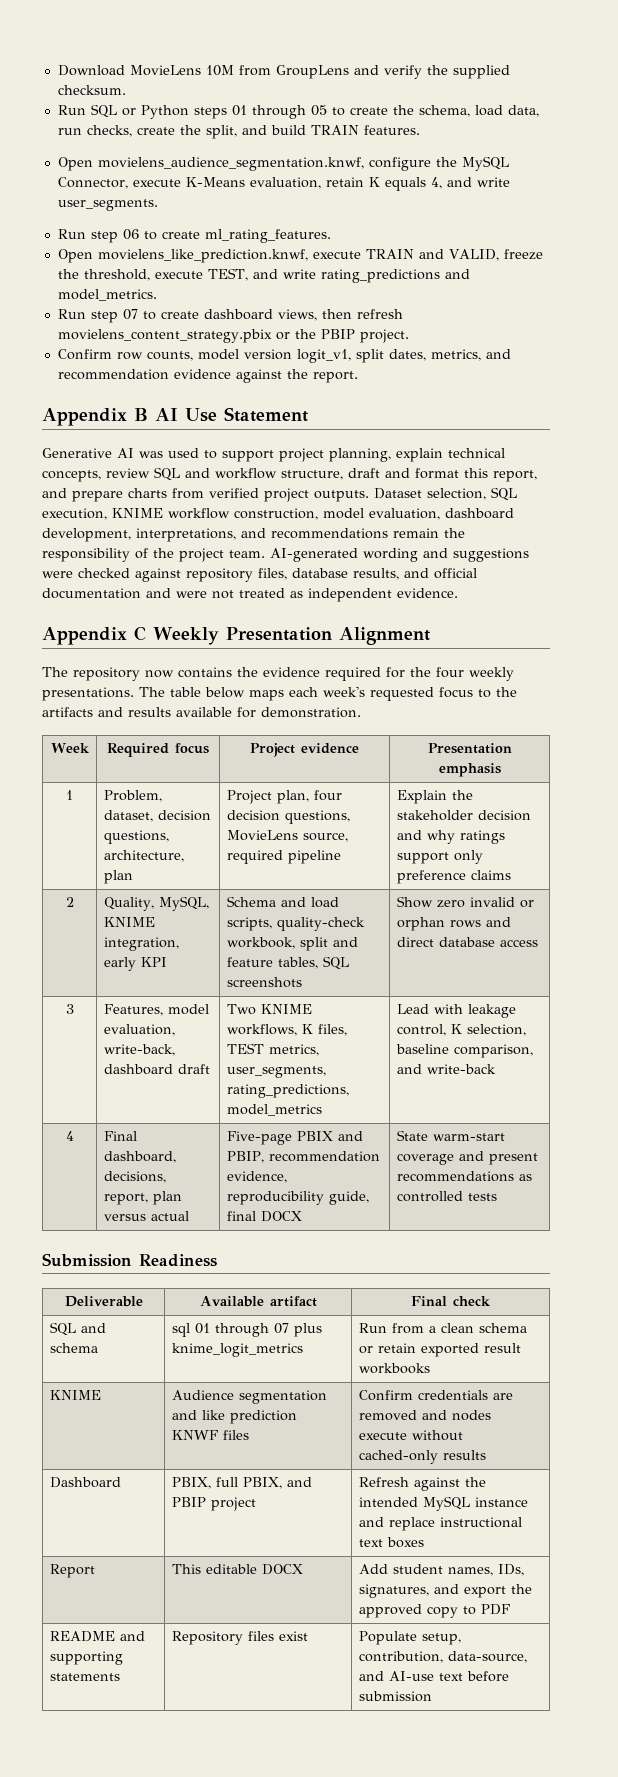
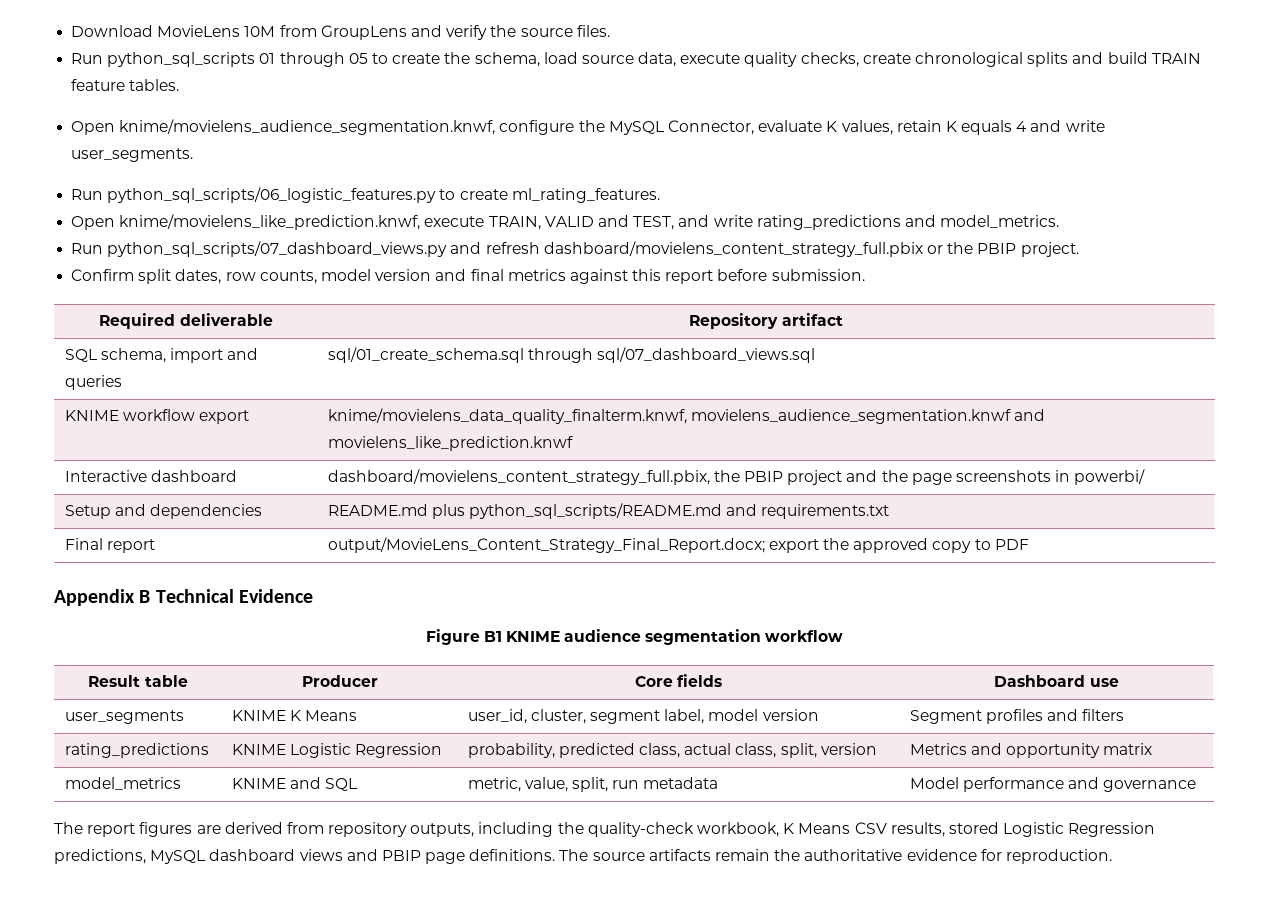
[452,65,510,79] [57,85,126,95] [57,104,227,119] supplied checksum. // Run SQL or Python steps -> [520,25,610,37] [71,52,256,67] source files. // Run python_sql_scripts
[507,105,539,117] [57,125,237,139] data, run checks, create the split, -> [581,52,1069,67] source data, execute quality checks, create chronological splits
[363,125,420,135] [57,157,364,171] features. // Open movielens_audience_segmentation.knwf, -> [71,79,180,91] [71,119,496,135] feature tables. // Open knime/movielens_audience_segmentation.knwf,
[132,177,321,189] execute K-Means evaluation, -> [758,120,893,135] evaluate K values,
[430,177,442,189] 4, -> [1016,121,1028,132] 4
[90,229,139,243] step 06 -> [107,187,437,203] python_sql_scripts/06_logistic_features.py
[97,249,543,263] [57,269,203,281] movielens_like_prediction.knwf, execute TRAIN and VALID, freeze the threshold, execute -> [119,214,629,230] knime/movielens_like_prediction.knwf, execute TRAIN, VALID and
[90,309,403,323] [57,329,272,343] step 07 to create dashboard views, then refresh movielens_content_strategy.pbix -> [107,241,923,257] python_sql_scripts/07_dashboard_views.py and refresh dashboard/movielens_content_strategy_full.pbix
(112, 354) none -> [138,269,222,284] split dates,
[296,349,511,363] [57,369,358,383] [42,407,308,426] [42,448,505,462] [42,467,537,482] [42,487,517,502] [42,508,514,520] [42,528,465,542] [42,548,529,562] [42,568,477,582] [42,588,458,602] [42,626,430,645] [42,667,514,681] [42,686,517,701] [42,707,361,718] [50,743,90,753] [107,743,209,757] [249,743,359,757] [427,743,512,754] [438,763,501,777] [66,790,73,800] [103,790,162,802] [103,810,211,822] [103,830,169,844] [103,850,184,862] [103,870,133,884] [226,790,342,804] [226,810,350,824] [226,830,348,842] [226,850,341,864] [396,790,473,804] [396,810,531,821] [396,830,505,844] [396,850,483,864] [396,870,511,884] [65,897,74,907] [103,896,209,911] [103,917,155,927] [103,937,179,951] [103,957,167,971] [226,896,339,908] [226,917,365,931] [226,937,358,951] [226,956,349,970] [226,977,302,988] [396,896,534,908] [396,917,511,931] [396,937,538,947] [65,1004,74,1014] [103,1004,209,1016] [103,1024,175,1036] [103,1044,175,1056] [103,1064,210,1075] [226,1004,312,1015] [226,1024,347,1036] [226,1043,319,1056] [226,1066,326,1078] [226,1084,349,1098] [226,1104,322,1116] [396,1004,516,1018] [396,1024,526,1036] [395,1044,533,1058] [396,1064,496,1074] [65,1131,74,1141] [103,1131,137,1141] [103,1151,176,1163] [103,1171,166,1183] [103,1191,182,1205] [103,1211,189,1221] [226,1131,363,1145] [226,1151,380,1163] [226,1171,287,1183] [226,1191,369,1205] [226,1211,302,1222] [396,1130,505,1141] [396,1151,538,1165] [396,1171,532,1182] [396,1191,497,1202] [42,1253,217,1267] [64,1296,143,1307] [199,1296,317,1307] [411,1296,491,1306] [49,1322,106,1336] [49,1343,98,1353] [171,1323,322,1337] [171,1343,303,1357] [358,1323,527,1334] [358,1343,521,1357] [358,1363,430,1374] [49,1390,101,1400] [171,1390,327,1404] [171,1410,297,1424] [171,1430,249,1440] [358,1390,513,1401] [358,1410,491,1421] [358,1430,463,1441] [358,1450,486,1464] [49,1477,121,1488] [171,1477,312,1489] [171,1497,256,1511] [358,1477,486,1491] [358,1496,528,1511] [358,1517,522,1531] [358,1537,424,1548] [49,1564,95,1578] [171,1564,303,1575] [358,1564,524,1576] [358,1584,459,1598] logit_v1, split dates, metrics, and recommendation evidence against the report. // Appendix B AI Use Statement // Generative AI was used to support project planning, explain technical concepts, review SQL and workflow structure, draft and format this report, and prepare charts from verified project outputs. Dataset selection, SQL execution, KNIME workflow construction, model evaluation, dashboard development, interpretations, and recommendations remain the responsibility of the project team. AI-generated wording and suggestions were checked against repository files, database results, and official documentation and were not treated as independent evidence. // Appendix C Weekly Presentation Alignment // The repository now contains the evidence required for the four weekly presentations. The table below maps each week's requested focus to the artifacts and results available for demonstration. // Week | Required focus | Project evidence | Presentation emphasis // 1 | Problem, dataset, decision questions, architecture, plan | Project plan, four decision questions, MovieLens source, required pipeline | Explain the stakeholder decision and why ratings support only preference claims // 2 | Quality, MySQL, KNIME integration, early KPI | Schema and load scripts, quality-check workbook, split and feature tables, SQL screenshots | Show zero invalid or orphan rows and direct database access // 3 | Features, model evaluation, write-back, dashboard draft | Two KNIME workflows, K files, TEST metrics, user_segments, rating_predictions, model_metrics | Lead with leakage control, K selection, baseline comparison, and write-back // 4 | Final dashboard, decisions, report, plan versus actual | Five-page PBIX and PBIP, recommendation evidence, reproducibility guide, final DOCX | State warm-start coverage and present recommendations as controlled tests // Submission Readiness // Deliverable | Available artifact | Final check // SQL and schema | sql 01 through 07 plus knime_logit_metrics | Run from a clean schema or retain exported result workbooks // KNIME | Audience segmentation and like prediction KNWF files | Confirm credentials are removed and nodes execute without cached-only results // Dashboard | PBIX, full PBIX, and PBIP project | Refresh against the intended MySQL instance and replace instructional text boxes // Report | This editable DOCX | Add student names, IDs, signatures, and -> [435,269,865,284] [99,313,273,329] [689,313,843,329] [64,348,259,363] [64,375,122,390] [327,347,815,363] [64,409,249,424] [327,408,1045,424] [327,436,573,451] [64,470,237,482] [327,469,1146,485] [64,504,262,519] [327,503,890,519] [64,538,155,553] [327,537,765,553] and final metrics against this report before submission. // Required deliverable | Repository artifact // SQL schema, import and queries | sql/01_create_schema.sql through sql/07_dashboard_views.sql // KNIME workflow export | knime/movielens_data_quality_finalterm.knwf, movielens_audience_segmentation.knwf and movielens_like_prediction.knwf // Interactive dashboard | dashboard/movielens_content_strategy_full.pbix, the PBIP project and the page screenshots in powerbi/ // Setup and dependencies | README.md plus python_sql_scripts/README.md and requirements.txt // Final report | output/MovieLens_Content_Strategy_Final_Report.docx;
[49,1631,145,1642] [49,1651,123,1665] [49,1673,120,1681] [171,1631,308,1645] [358,1631,461,1645] [358,1651,527,1663] [358,1671,509,1682] [358,1691,432,1702] // README and supporting statements | Repository files exist | Populate setup, contribution, data-source, and AI-use text before submission -> [54,589,313,606] [425,629,844,645] [88,675,188,687] [301,675,378,687] [634,674,723,687] [994,675,1119,687] [64,710,184,724] [231,710,357,721] [467,709,819,724] [909,709,1125,724] [64,743,209,758] [231,743,442,758] [467,743,877,758] [909,743,1153,758] [64,777,181,790] [231,777,357,791] [467,777,719,792] [909,777,1197,792] [54,822,1156,837] [54,849,1112,864] // Appendix B Technical Evidence // Figure B1 KNIME audience segmentation workflow // Result table | Producer | Core fields | Dashboard use // user_segments | KNIME K Means | user_id, cluster, segment label, model version | Segment profiles and filters // rating_predictions | KNIME Logistic Regression | probability, predicted class, actual class, split, version | Metrics and opportunity matrix // model_metrics | KNIME and SQL | metric, value, split, run metadata | Model performance and governance // The report figures are derived from repository outputs, including the quality-check workbook, K Means CSV results, stored Logistic Regression predictions, MySQL dashboard views and PBIP page definitions. The source artifacts remain the authoritative evidence for reproduction.

